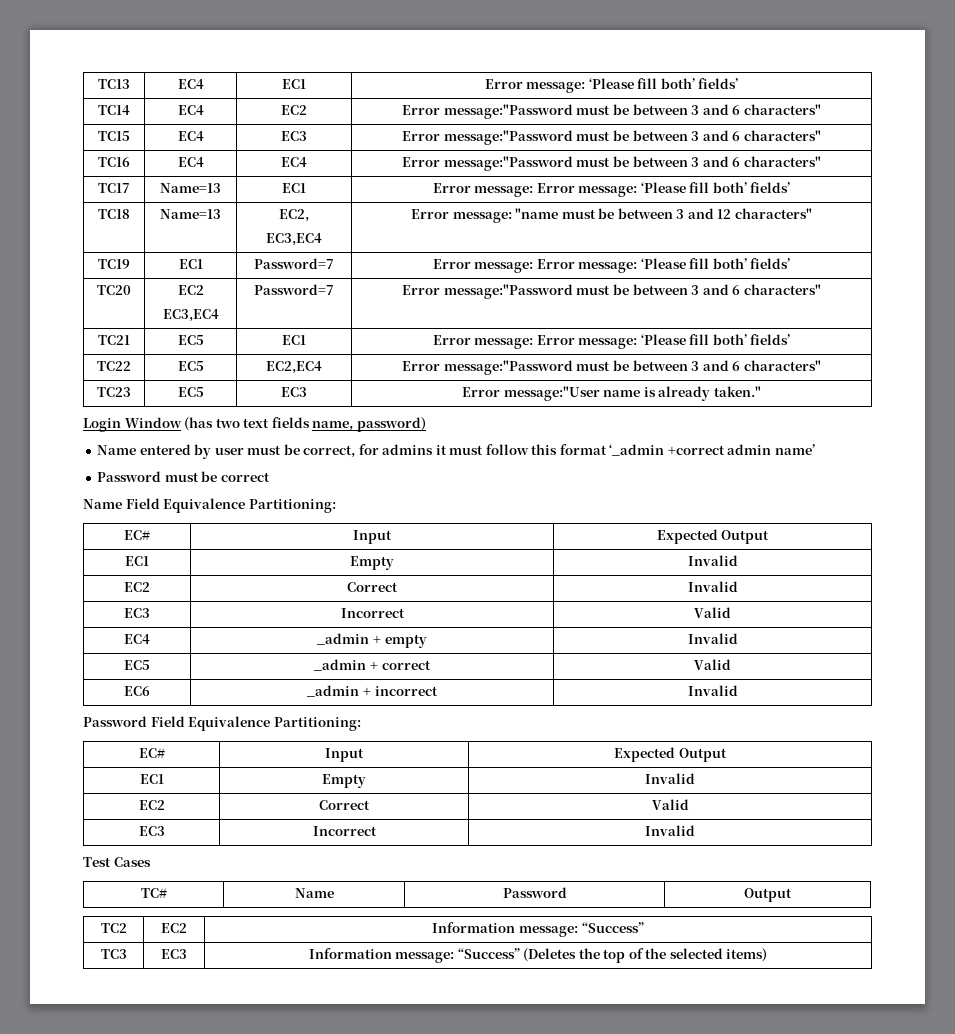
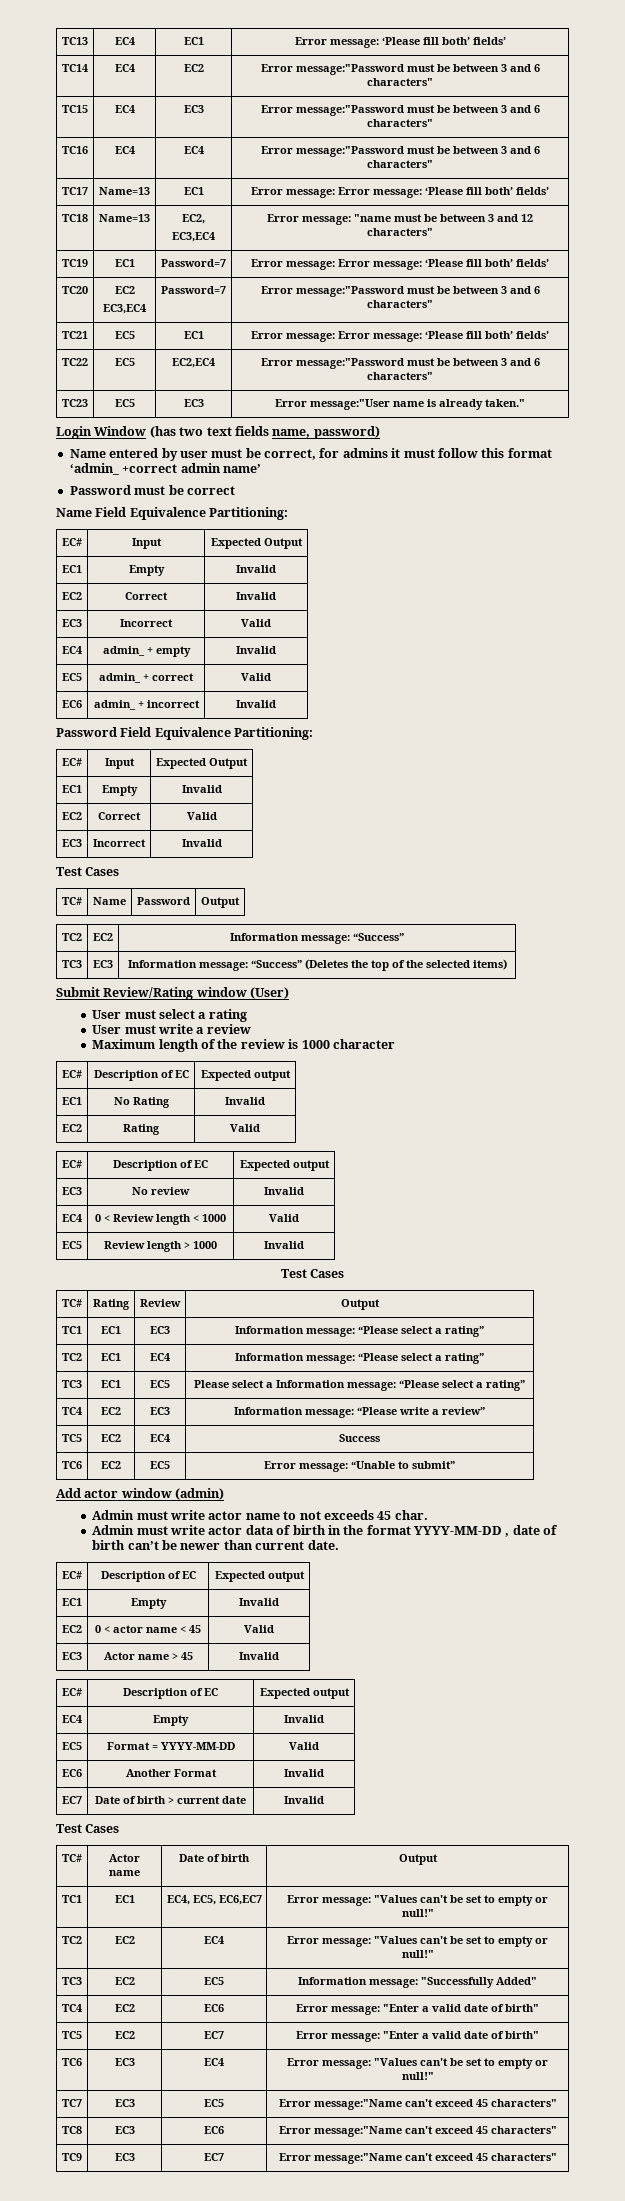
[609,444,665,456] ‘_admin -> [69,463,119,475] ‘admin_
[316,633,370,645] _admin -> [102,646,145,656] admin_
[313,659,367,671] _admin -> [99,673,141,683] admin_
[306,685,360,697] _admin -> [93,700,136,710] admin_
(768, 955) none -> [56,987,290,1000] [92,1009,247,1022] [92,1024,251,1034] [92,1039,395,1052] [62,1070,82,1078] [93,1070,189,1081] [200,1070,291,1081] [62,1097,82,1105] [113,1097,170,1108] [225,1097,265,1105] [62,1124,82,1132] [123,1124,160,1135] [230,1124,260,1132] [62,1160,82,1168] [113,1160,208,1171] [239,1160,330,1171] [62,1187,82,1195] [132,1187,190,1195] [264,1187,304,1195] [62,1214,82,1222] [95,1214,226,1225] [269,1214,299,1222] [62,1241,82,1249] [104,1241,217,1252] [264,1241,304,1249] [280,1269,345,1278] [62,1299,82,1307] [93,1299,130,1310] [140,1299,181,1307] [340,1299,380,1310] [62,1326,82,1334] [101,1326,121,1334] [150,1326,170,1334] [235,1326,484,1337] [62,1353,82,1361] [101,1353,121,1361] [150,1353,170,1361] [235,1353,484,1364] [62,1380,82,1388] [101,1380,121,1388] [150,1380,170,1388] [194,1380,525,1391] [62,1407,82,1415] [101,1407,121,1415] [150,1407,170,1415] [234,1407,485,1418] [62,1434,82,1442] [101,1434,121,1442] [150,1434,170,1442] [339,1434,380,1442] [62,1461,82,1469] [101,1461,121,1469] [150,1461,170,1469] [264,1461,455,1472] [56,1488,225,1500] [92,1510,428,1520] [92,1525,559,1537] [92,1540,339,1550] [62,1571,82,1579] [100,1571,196,1582] [214,1571,305,1582] [62,1598,82,1606] [130,1598,167,1609] [239,1598,279,1606] [62,1625,82,1633] [95,1625,201,1633] [244,1625,274,1633] [62,1652,82,1660] [103,1652,193,1660] [239,1652,279,1660] [62,1688,82,1696] [123,1688,218,1699] [259,1688,350,1699] [62,1715,82,1723] [153,1715,189,1726] [284,1715,324,1723] [62,1742,82,1750] [106,1742,235,1750] [289,1742,319,1750] [62,1769,82,1777] [125,1769,217,1777] [284,1769,324,1777] [62,1796,82,1804] [95,1796,246,1804] [284,1796,324,1804] [56,1824,120,1833] [62,1854,82,1862] [109,1854,140,1862] [109,1870,140,1876] [179,1854,250,1862] [398,1854,438,1865] [62,1895,82,1903] [114,1895,135,1903] [166,1895,262,1905] [287,1895,548,1906] [401,1909,434,1917] [62,1936,82,1944] [114,1936,135,1944] [204,1936,224,1944] [287,1936,548,1947] [401,1950,434,1958] [62,1977,82,1985] [114,1977,135,1985] [204,1977,224,1985] [298,1977,537,1988] [62,2004,82,2012] [114,2004,135,2012] [204,2004,224,2012] [296,2004,539,2015] [62,2031,82,2039] [114,2031,135,2039] [204,2031,224,2039] [296,2031,539,2042] [62,2058,82,2066] [114,2058,135,2066] [204,2058,224,2066] [287,2058,548,2069] [401,2072,434,2080] [62,2099,82,2107] [114,2099,135,2107] [204,2099,224,2107] [278,2099,557,2110] [62,2126,82,2134] [114,2126,135,2134] [204,2126,224,2134] [278,2126,557,2137] [62,2153,82,2161] [114,2153,135,2161] [204,2153,224,2161] [278,2153,557,2164] // Submit Review/Rating window (User) // User must select a rating // User must write a review // Maximum length of the review is 1000 character // EC# | Description of EC | Expected output // EC1 | No Rating | Invalid // EC2 | Rating | Valid // EC# | Description of EC | Expected output // EC3 | No review | Invalid // EC4 | 0 < Review length < 1000 | Valid // EC5 | Review length > 1000 | Invalid // Test Cases // TC# | Rating | Review | Output // TC1 | EC1 | EC3 | Information message: “Please select a rating” // TC2 | EC1 | EC4 | Information message: “Please select a rating” // TC3 | EC1 | EC5 | Please select a Information message: “Please select a rating” // TC4 | EC2 | EC3 | Information message: “Please write a review” // TC5 | EC2 | EC4 | Success // TC6 | EC2 | EC5 | Error message: “Unable to submit” // Add actor window (admin) // Admin must write actor name to not exceeds 45 char. // Admin must write actor data of birth in the format YYYY-MM-DD , date of birth can’t be newer than current date. // EC# | Description of EC | Expected output // EC1 | Empty | Invalid // EC2 | 0 < actor name < 45 | Valid // EC3 | Actor name > 45 | Invalid // EC# | Description of EC | Expected output // EC4 | Empty | Invalid // EC5 | Format = YYYY-MM-DD | Valid // EC6 | Another Format | Invalid // EC7 | Date of birth > current date | Invalid // Test Cases // TC# | Actor name | Date of birth | Output // TC1 | EC1 | EC4, EC5, EC6,EC7 | Error message: "Values can't be set to empty or null!" // TC2 | EC2 | EC4 | Error message: "Values can't be set to empty or null!" // TC3 | EC2 | EC5 | Information message: "Successfully Added" // TC4 | EC2 | EC6 | Error message: "Enter a valid date of birth" // TC5 | EC2 | EC7 | Error message: "Enter a valid date of birth" // TC6 | EC3 | EC4 | Error message: "Values can't be set to empty or null!" // TC7 | EC3 | EC5 | Error message:"Name can't exceed 45 characters" // TC8 | EC3 | EC6 | Error message:"Name can't exceed 45 characters" // TC9 | EC3 | EC7 | Error message:"Name can't exceed 45 characters"

